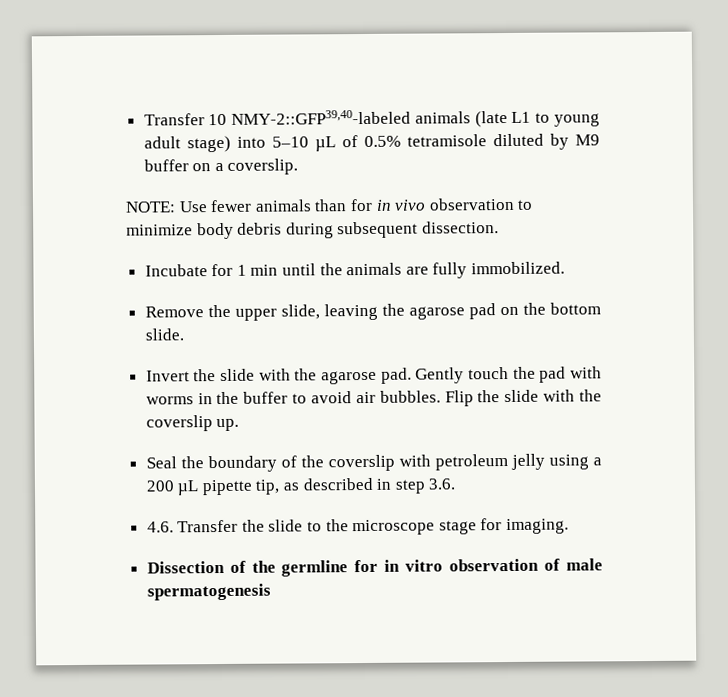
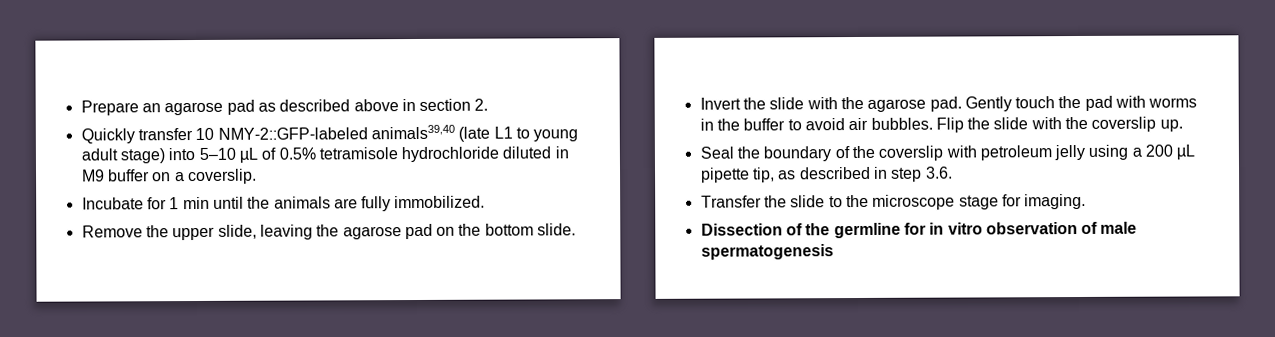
[143,109,471,126] Transfer 10 NMY-2::GFP39,40-labeled animals -> [80,98,489,116] [80,124,455,144] Prepare an agarose pad as described above in section 2. // Quickly transfer 10 NMY-2::GFP-labeled animals39,40
[492,133,569,150] diluted by -> [401,146,569,163] hydrochloride diluted in
[125,197,534,213] [126,221,499,240] // NOTE: Use fewer animals than for in vivo observation to minimize body debris during subsequent dissection. -> (257, 176) none
[146,521,174,533] 4.6. -> (953, 172) none

